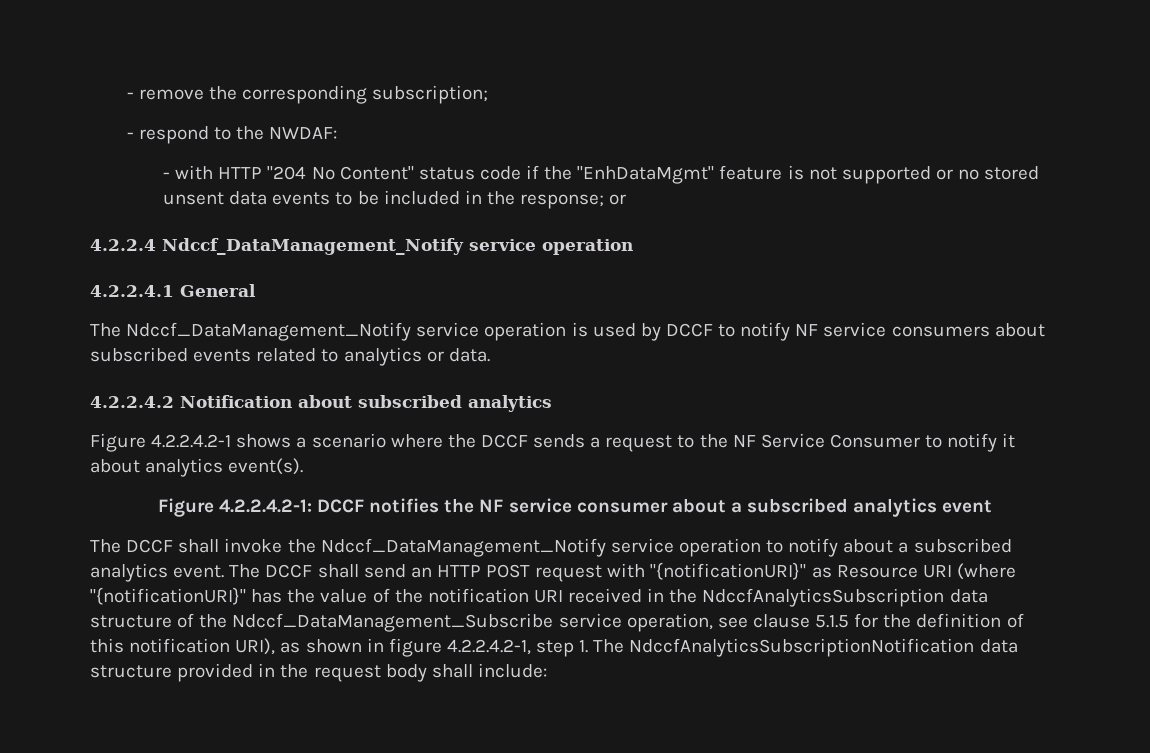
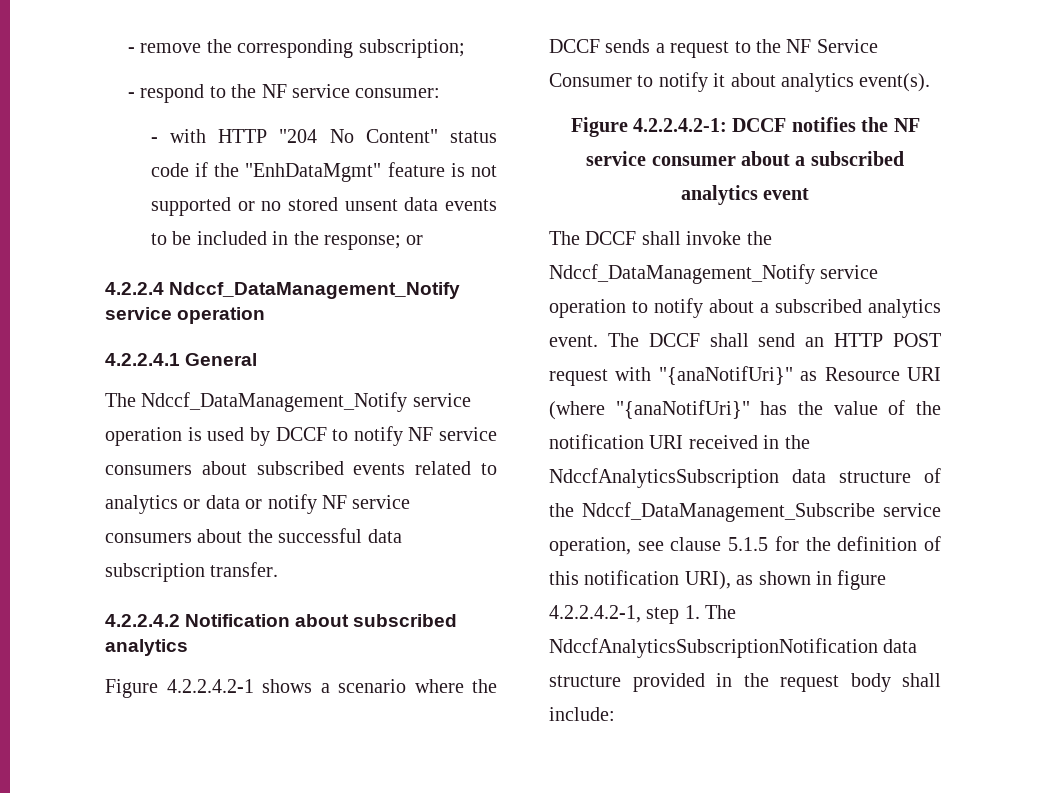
[269,127,338,139] NWDAF: -> [261,84,441,98] NF service consumer:
[448,348,490,362] data. -> [205,494,411,514] [105,528,402,543] [105,562,279,582] data or notify NF service consumers about the successful data subscription transfer.
[650,562,807,580] "{notificationURI}" -> [658,366,793,385] "{anaNotifUri}"
[90,587,246,605] "{notificationURI}" -> [615,400,750,419] "{anaNotifUri}"

